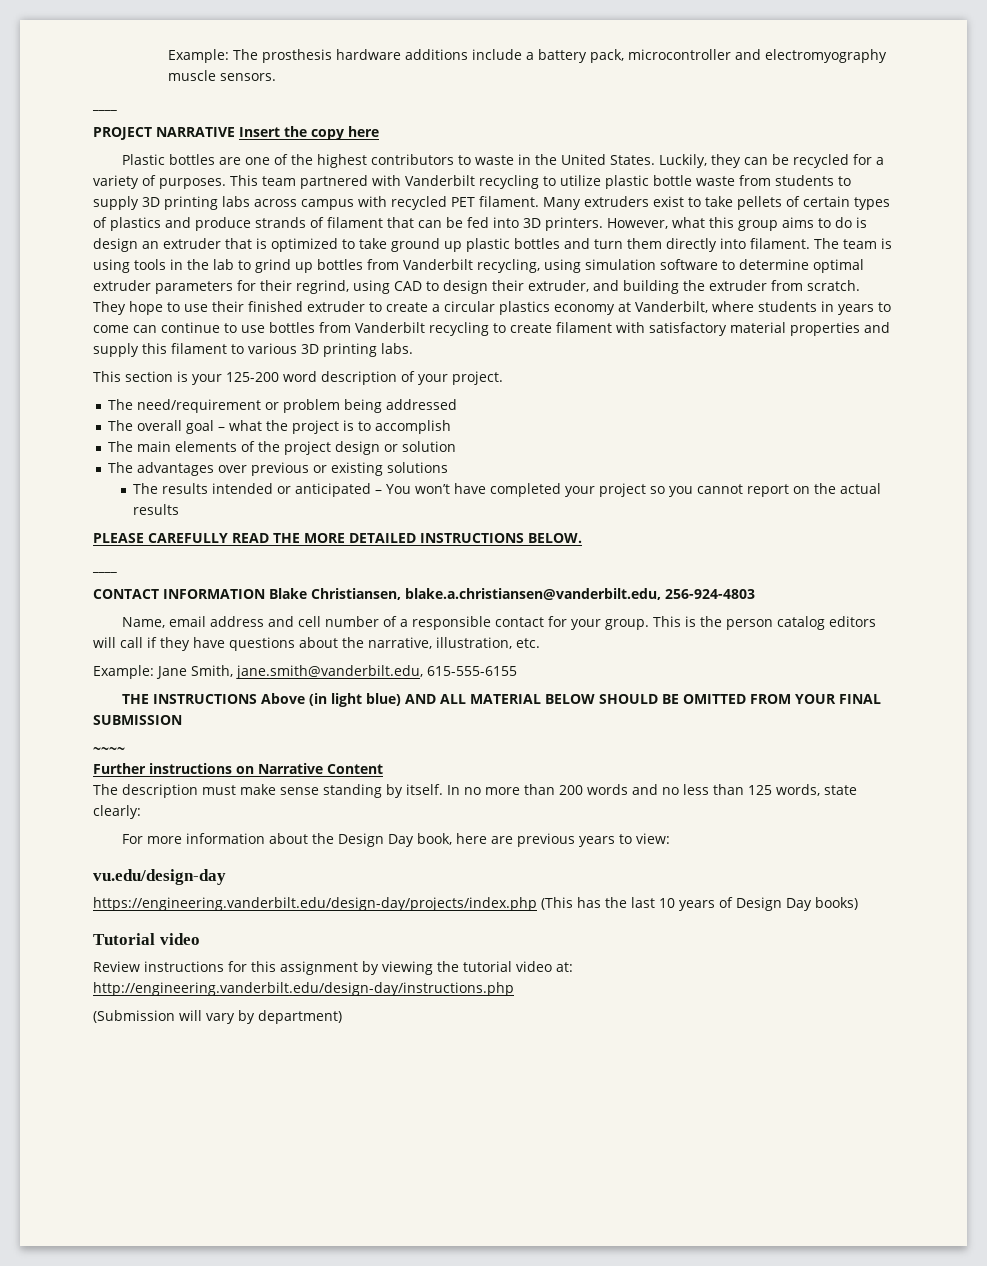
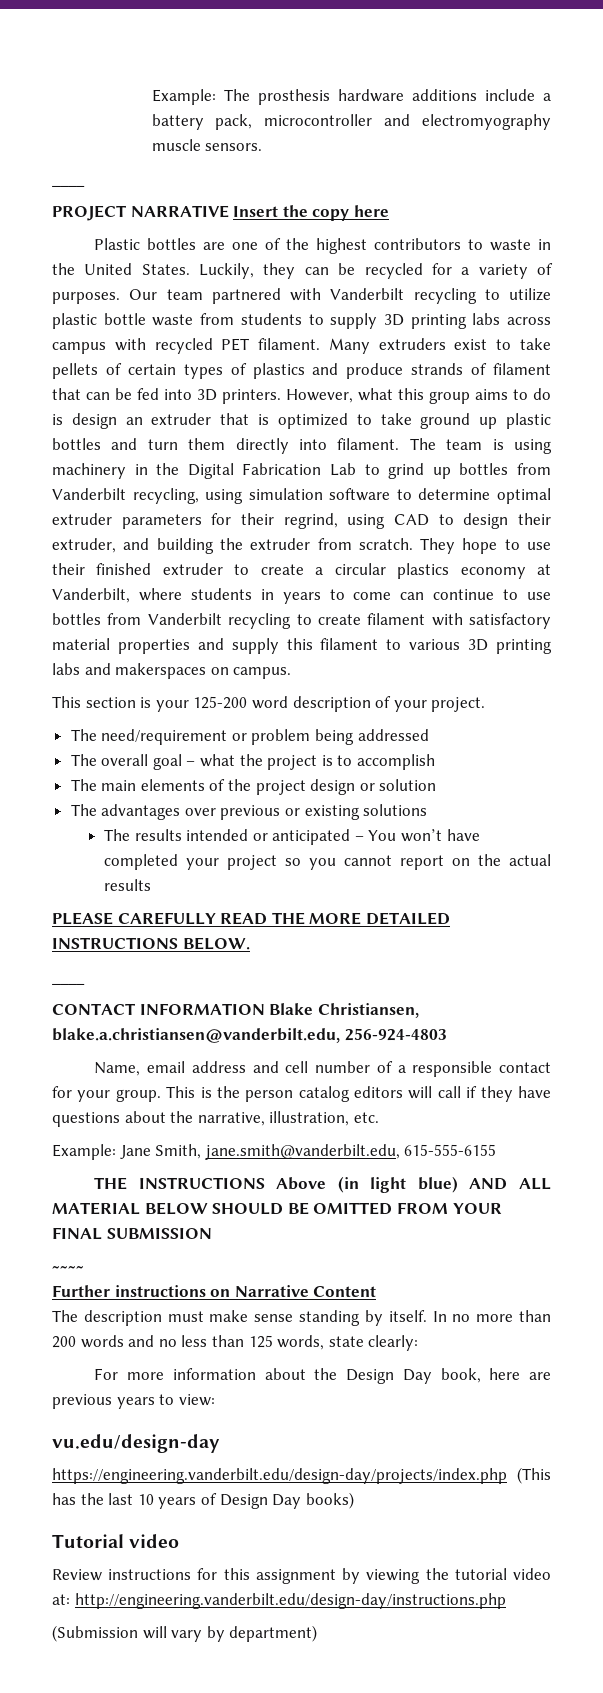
[230,175,258,186] This -> [129,289,158,300] Our
[134,259,234,270] tools in the lab -> [52,463,356,479] machinery in the Digital Fabrication Lab
[381,343,413,354] labs. -> [52,663,292,679] labs and makerspaces on campus.

